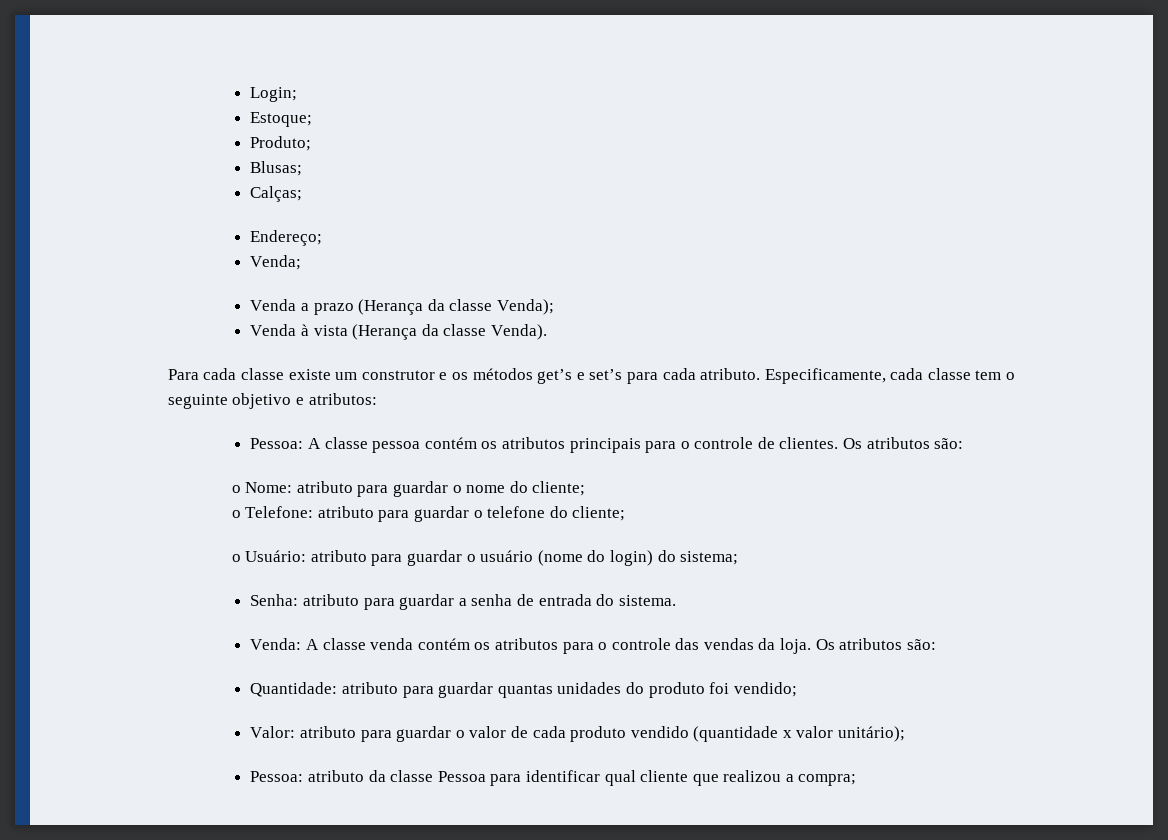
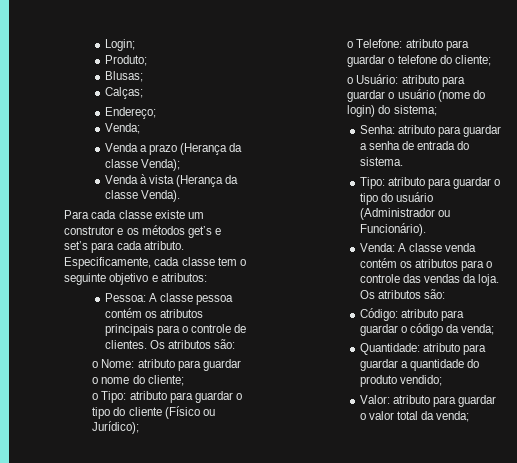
[250,112,313,127] // Estoque; -> (135, 45) none
(586, 488) none -> [92,391,242,403] [92,406,215,419] [92,421,140,434] // o Tipo: atributo para guardar o tipo do cliente (Físico ou Jurídico);
(676, 600) none -> [359,177,501,189] [359,192,434,205] [359,208,451,220] [359,223,426,236] // Tipo: atributo para guardar o tipo do usuário (Administrador ou Funcionário).
(936, 644) none -> [359,308,465,321] [359,323,495,336] // Código: atributo para guardar o código da venda;
[497,682,622,698] quantas unidades -> [401,359,465,371] a quantidade
[709,682,730,694] foi -> (397, 381) none
[510,726,906,742] [250,770,857,786] de cada produto vendido (quantidade x valor unitário); // Pessoa: atributo da classe Pessoa para identificar qual cliente que realizou a compra; -> [397,411,470,422] total da venda;

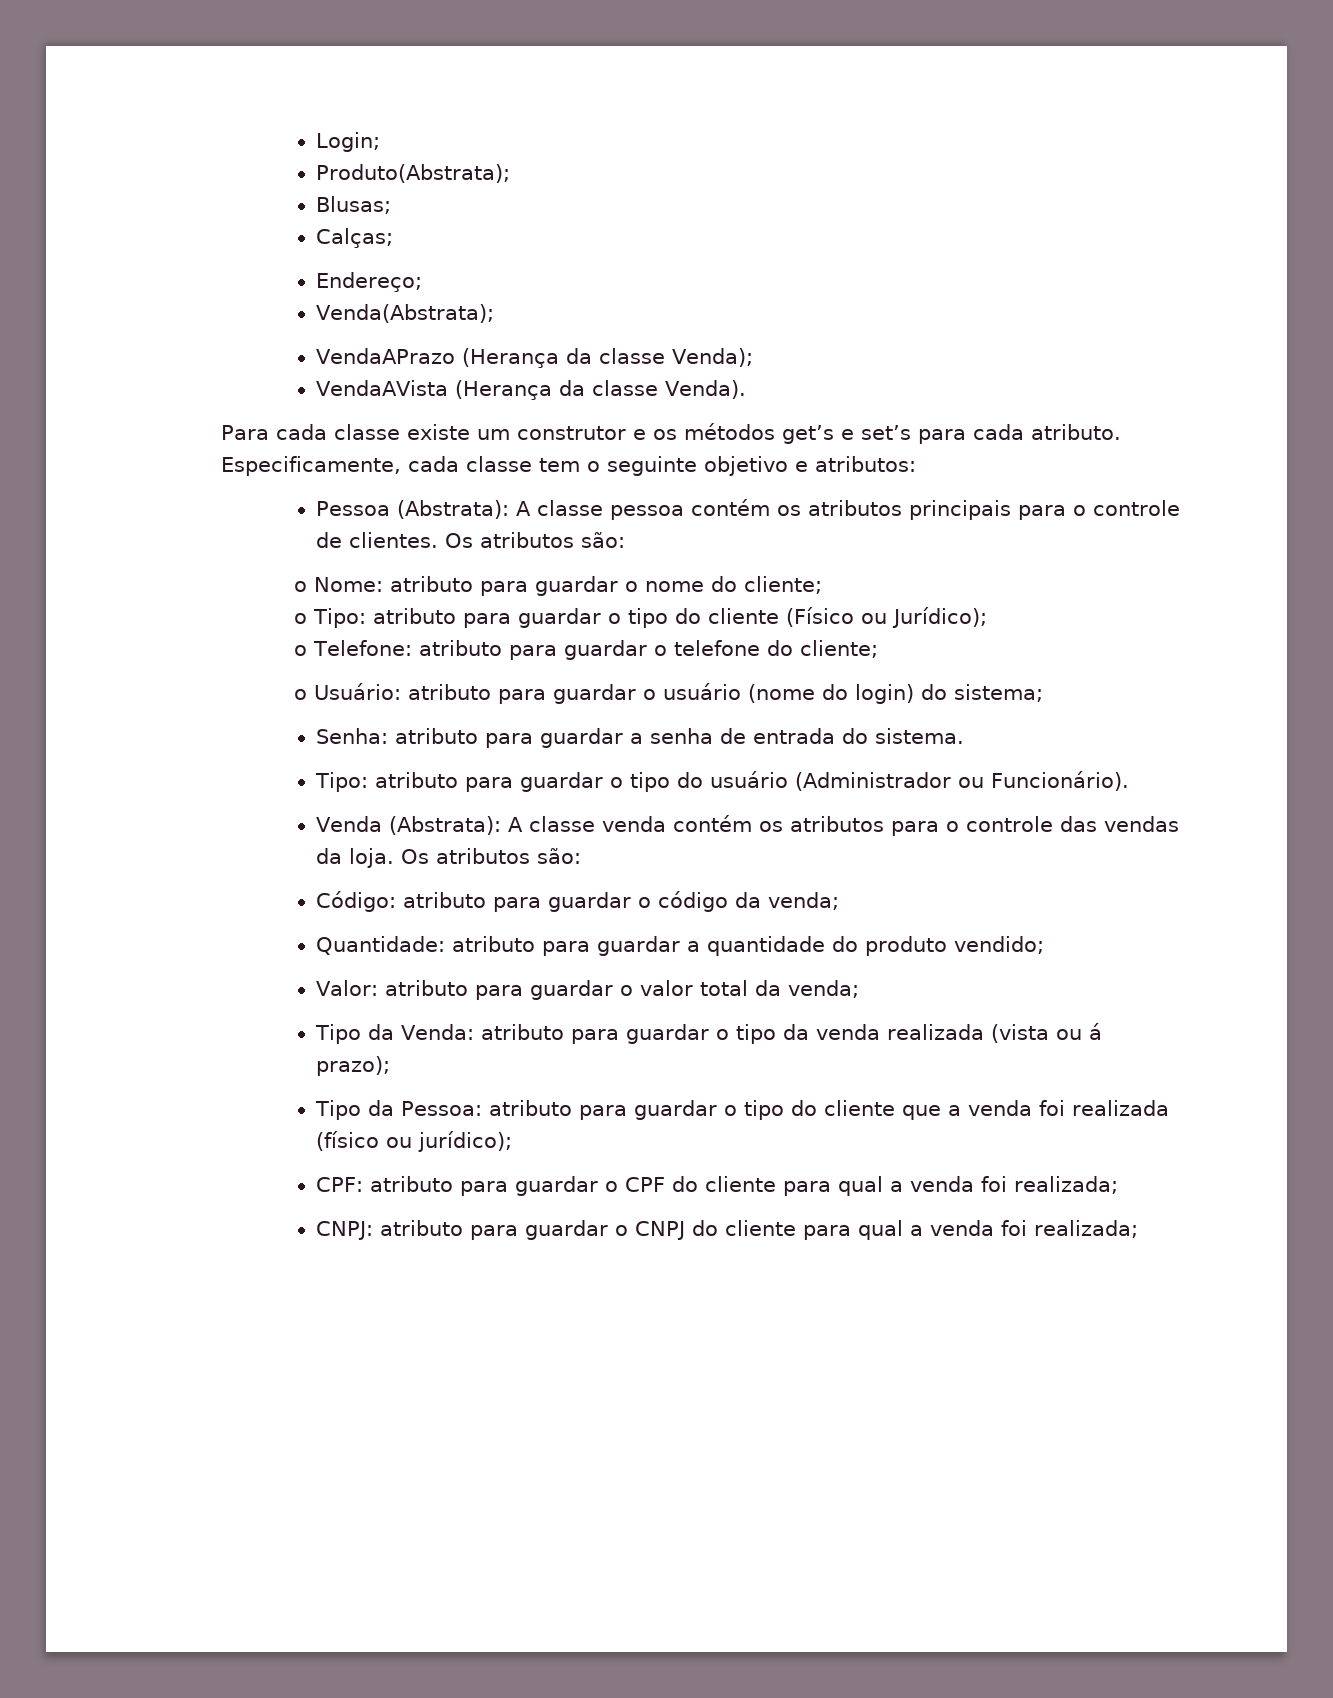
[104,55,147,66] Produto; -> [316,164,511,183] Produto(Abstrata);
[104,123,140,134] [104,143,178,155] Venda; // Venda a prazo -> [316,304,495,323] [316,348,456,364] Venda(Abstrata); // VendaAPrazo
[104,174,175,184] Venda à vista -> [316,380,449,396] VendaAVista
[104,293,146,302] Pessoa: -> [316,500,510,519] Pessoa (Abstrata):
[359,243,395,252] Venda: -> [316,816,502,835] Venda (Abstrata):
(470, 416) none -> [315,1023,1103,1044] [316,1056,391,1076] [315,1100,1170,1120] [316,1131,513,1152] [316,1176,1119,1196] [316,1220,1139,1240] // Tipo da Venda: atributo para guardar o tipo da venda realizada (vista ou á prazo); // Tipo da Pessoa: atributo para guardar o tipo do cliente que a venda foi realizada (físico ou jurídico); // CPF: atributo para guardar o CPF do cliente para qual a venda foi realizada; // CNPJ: atributo para guardar o CNPJ do cliente para qual a venda foi realizada;

